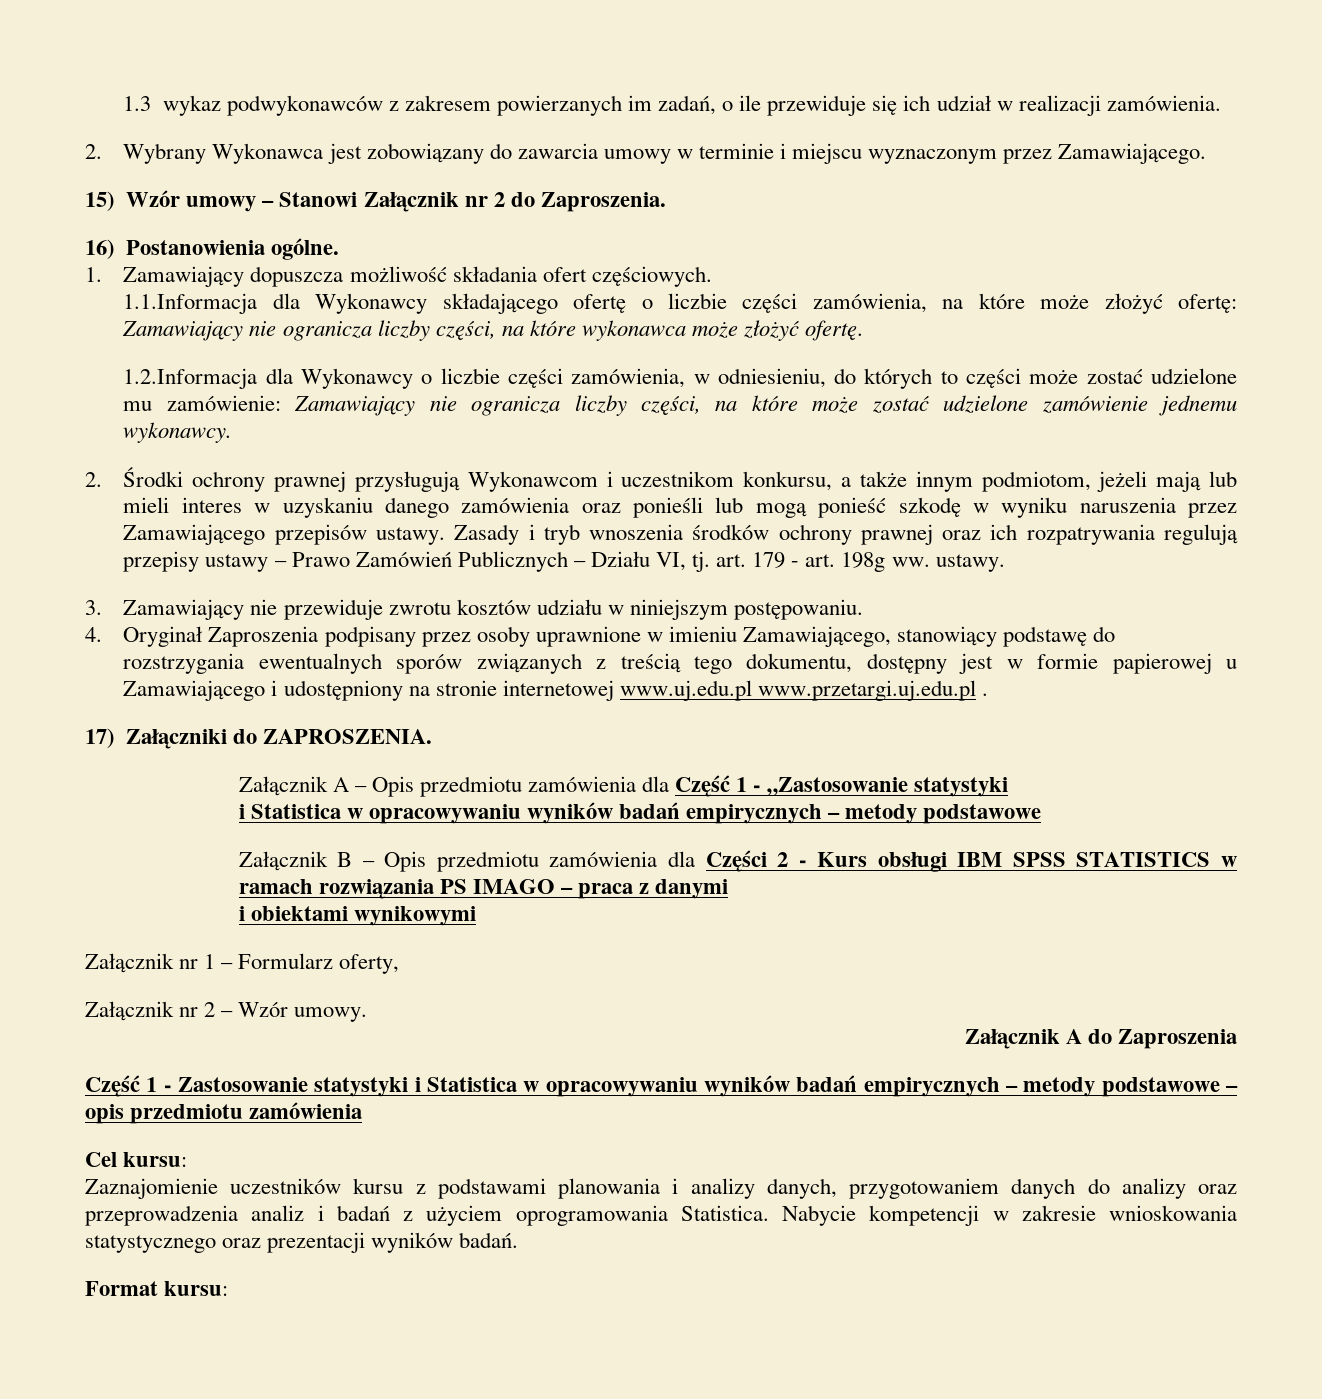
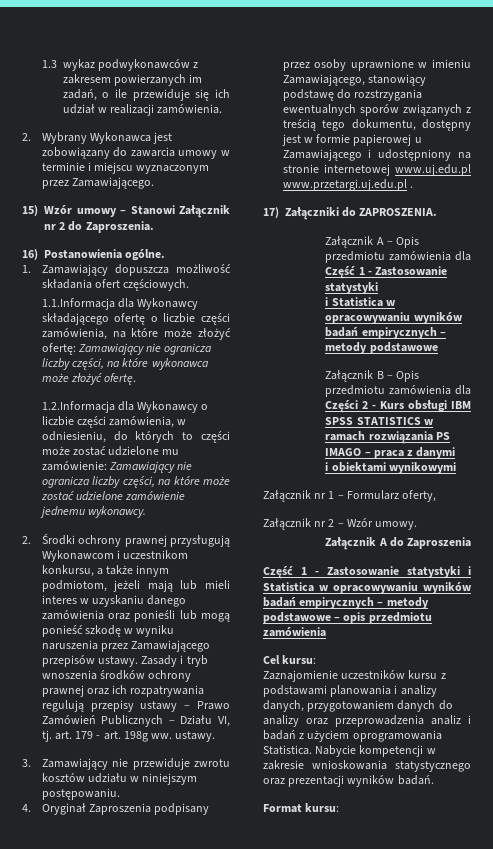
[767,777,909,796] „Zastosowanie -> [375,266,448,276] Zastosowanie

